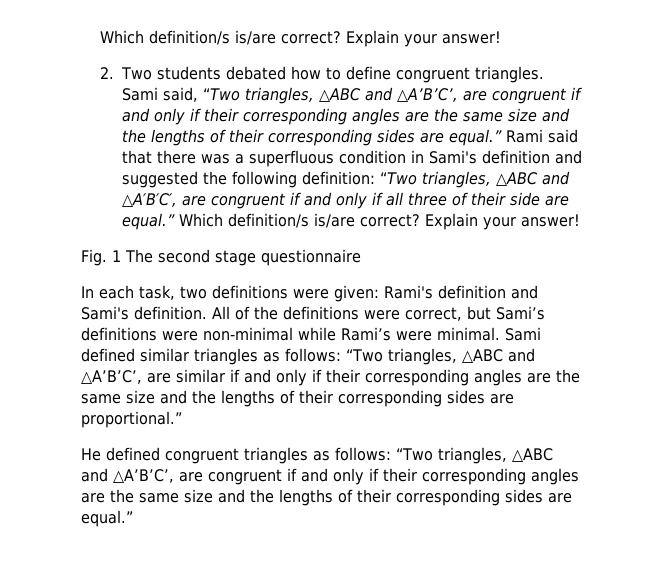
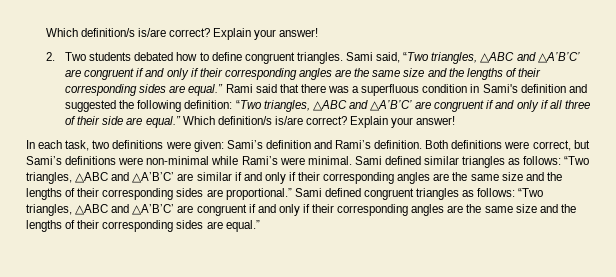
[396,88,458,102] △A’B’C’, -> [537,52,580,63] △A’B’C’
[121,193,177,207] △A′B′C′, -> [369,100,412,111] △A’B’C’
[81,249,361,266] // Fig. 1 The second stage questionnaire -> (456, 120) none
[384,285,538,299] [81,306,278,320] Rami's definition and Sami's definition. All of the -> [226,140,449,149] Sami’s definition and Rami’s definition. Both
[81,370,142,384] △A’B’C’, -> [132,172,175,183] △A’B’C’
[81,448,101,461] // He -> [294,188,322,197] Sami
[113,469,174,483] △A’B’C’, -> [132,204,175,215] △A’B’C’

